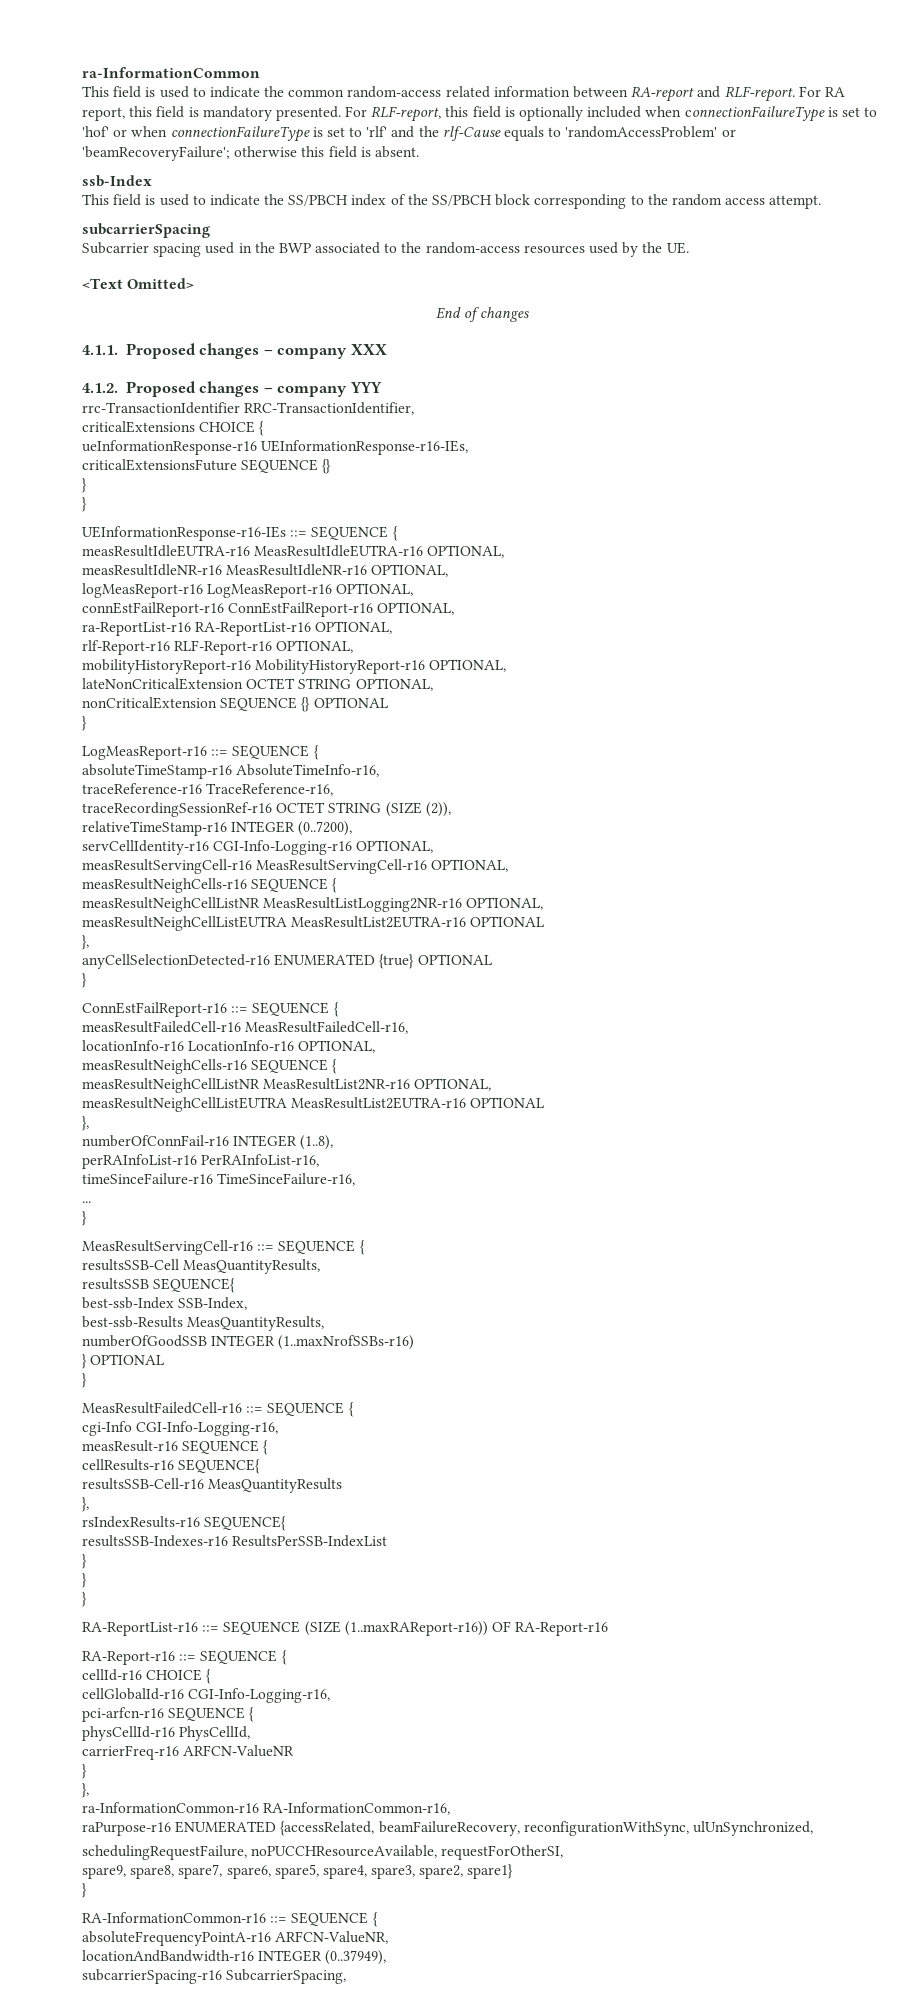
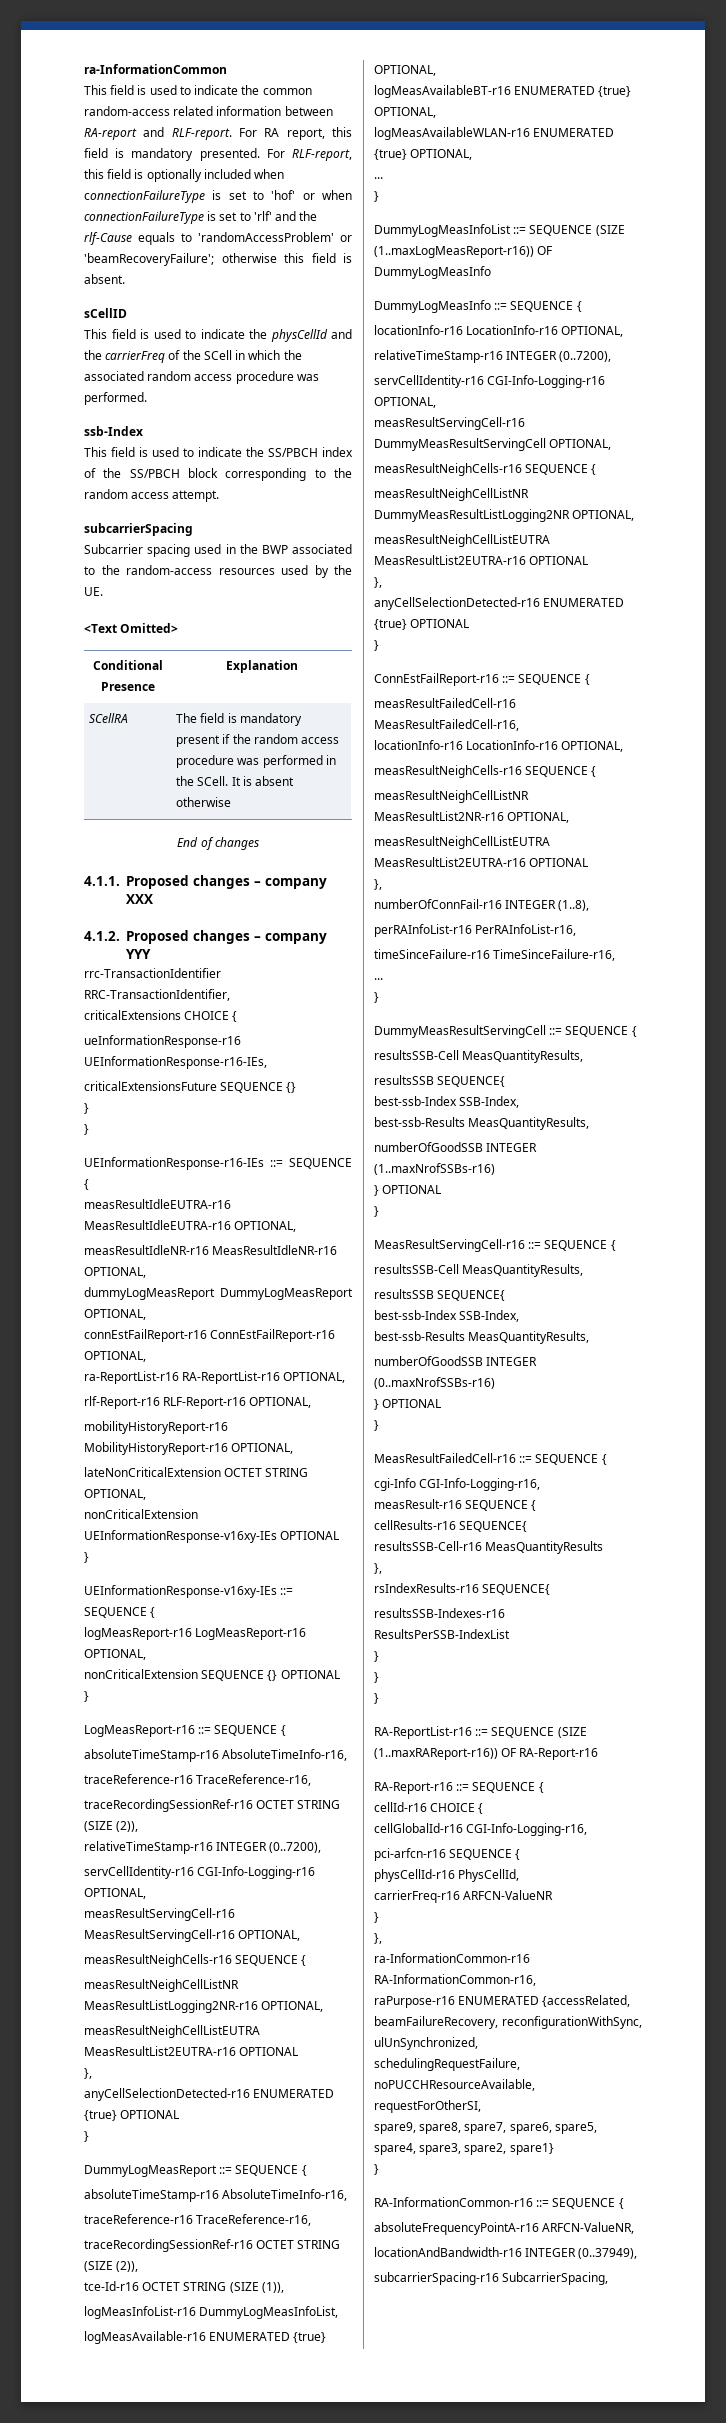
(419, 152) none -> [84,308,127,318] [84,329,352,342] [84,350,302,363] [84,371,319,384] [84,392,147,405] // sCellID // This field is used to indicate the physCellId and the carrierFreq of the SCell in which the associated random access procedure was performed.
(195, 283) none -> [93,660,163,670] [101,682,155,691] [225,660,298,673] [89,713,129,723] [176,713,302,726] [176,734,340,747] [176,755,336,768] [176,776,295,786] [176,797,232,807] // Conditional Presence | Explanation // SCellRA | The field is mandatory present if the random access procedure was performed in the SCell. It is absent otherwise
[82,583,333,598] logMeasReport-r16 LogMeasReport-r16 -> [84,1287,353,1300] dummyLogMeasReport DummyLogMeasReport
(433, 684) none -> [84,1509,198,1519] [84,1530,340,1543] [84,1552,89,1563] [84,1585,294,1598] [84,1607,156,1618] [84,1627,307,1640] [84,1649,146,1660] // nonCriticalExtension UEInformationResponse-v16xy-IEs OPTIONAL // } // UEInformationResponse-v16xy-IEs ::= SEQUENCE { // logMeasReport-r16 LogMeasReport-r16 OPTIONAL,
(87, 980) none -> [84,2165,307,2177] [84,2189,348,2202] [84,2214,312,2226] [84,2239,341,2252] [84,2261,139,2272] [84,2281,284,2293] [84,2306,339,2319] [84,2331,327,2344] [374,65,436,76] [374,85,632,98] [374,107,436,118] [374,127,615,140] [374,149,473,160] [374,177,383,179] [374,191,379,202] [374,224,625,237] [374,246,553,258] [374,266,491,279] [374,300,582,313] [374,325,624,337] [374,350,612,363] [374,375,606,388] [374,397,436,408] [374,417,525,430] [374,438,612,451] [374,463,597,476] [374,488,529,501] [374,509,635,522] [374,534,550,547] [374,555,589,565] [374,577,382,588] [374,597,625,610] [374,619,470,630] [374,640,379,651] // DummyLogMeasReport ::= SEQUENCE { // absoluteTimeStamp-r16 AbsoluteTimeInfo-r16, // traceReference-r16 TraceReference-r16, // traceRecordingSessionRef-r16 OCTET STRING (SIZE (2)), // tce-Id-r16 OCTET STRING (SIZE (1)), // logMeasInfoList-r16 DummyLogMeasInfoList, // logMeasAvailable-r16 ENUMERATED {true} OPTIONAL, // logMeasAvailableBT-r16 ENUMERATED {true} OPTIONAL, // logMeasAvailableWLAN-r16 ENUMERATED {true} OPTIONAL, // ... // } // DummyLogMeasInfoList ::= SEQUENCE (SIZE (1..maxLogMeasReport-r16)) OF DummyLogMeasInfo // DummyLogMeasInfo ::= SEQUENCE { // locationInfo-r16 LocationInfo-r16 OPTIONAL, // relativeTimeStamp-r16 INTEGER (0..7200), // servCellIdentity-r16 CGI-Info-Logging-r16 OPTIONAL, // measResultServingCell-r16 DummyMeasResultServingCell OPTIONAL, // measResultNeighCells-r16 SEQUENCE { // measResultNeighCellListNR DummyMeasResultListLogging2NR OPTIONAL, // measResultNeighCellListEUTRA MeasResultList2EUTRA-r16 OPTIONAL // }, // anyCellSelectionDetected-r16 ENUMERATED {true} OPTIONAL // }
(87, 1218) none -> [374,1025,637,1038] [374,1050,584,1063] [374,1075,506,1087] [374,1096,520,1108] [374,1117,590,1130] [374,1142,538,1152] [374,1163,495,1175] [374,1185,442,1196] [374,1206,379,1217] // DummyMeasResultServingCell ::= SEQUENCE { // resultsSSB-Cell MeasQuantityResults, // resultsSSB SEQUENCE{ // best-ssb-Index SSB-Index, // best-ssb-Results MeasQuantityResults, // numberOfGoodSSB INTEGER (1..maxNrofSSBs-r16) // } OPTIONAL // }
[278,1335,415,1350] (1..maxNrofSSBs-r16) -> [374,1377,495,1389] (0..maxNrofSSBs-r16)

